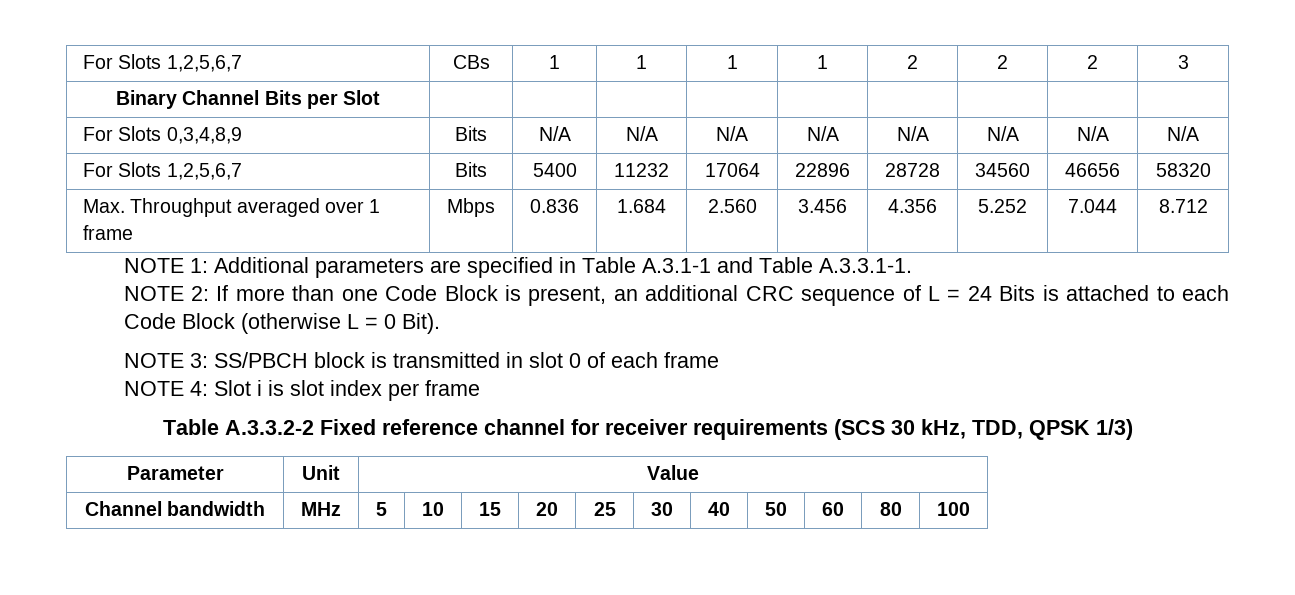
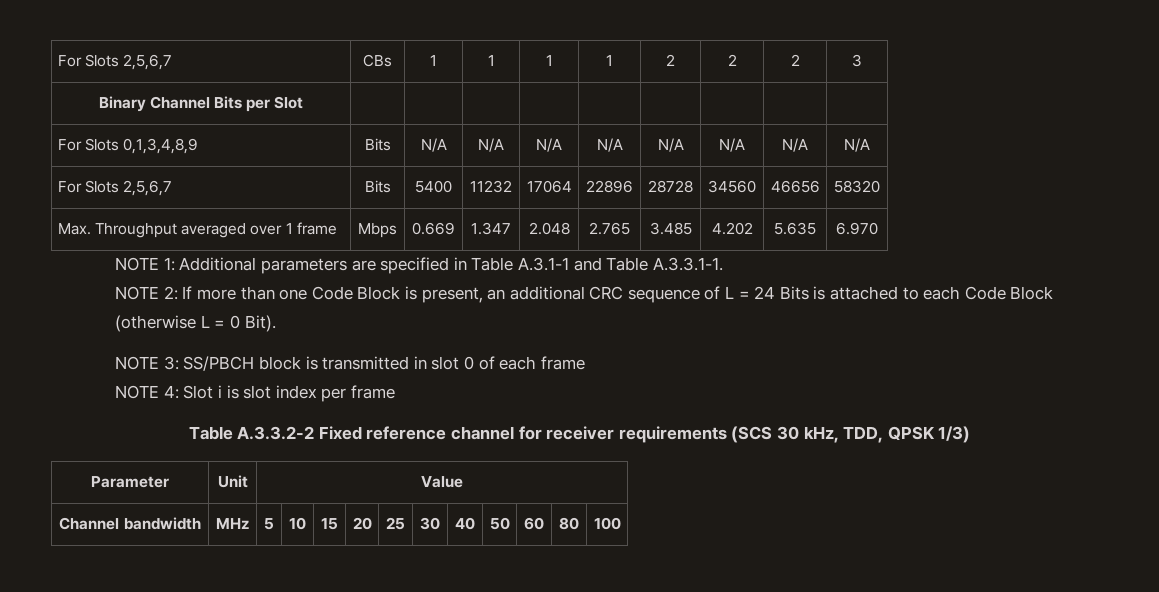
[83,54,242,72] For Slots 1,2,5,6,7 -> [57,54,173,70] For Slots 2,5,6,7
[166,127,242,144] 0,3,4,8,9 -> [123,138,199,154] 0,1,3,4,8,9
[166,163,242,180] 1,2,5,6,7 -> [123,180,173,196] 2,5,6,7
[530,199,579,213] [617,199,666,213] [707,199,757,213] [798,199,847,213] [888,199,937,213] [978,199,1027,213] [1068,199,1117,213] [1158,199,1208,213] 0.836 | 1.684 | 2.560 | 3.456 | 4.356 | 5.252 | 7.044 | 8.712 -> [412,222,455,235] [471,222,511,235] [528,222,570,235] [589,222,630,235] [649,222,692,235] [711,222,753,235] [774,222,816,235] [836,222,878,235] 0.669 | 1.347 | 2.048 | 2.765 | 3.485 | 4.202 | 5.635 | 6.970

